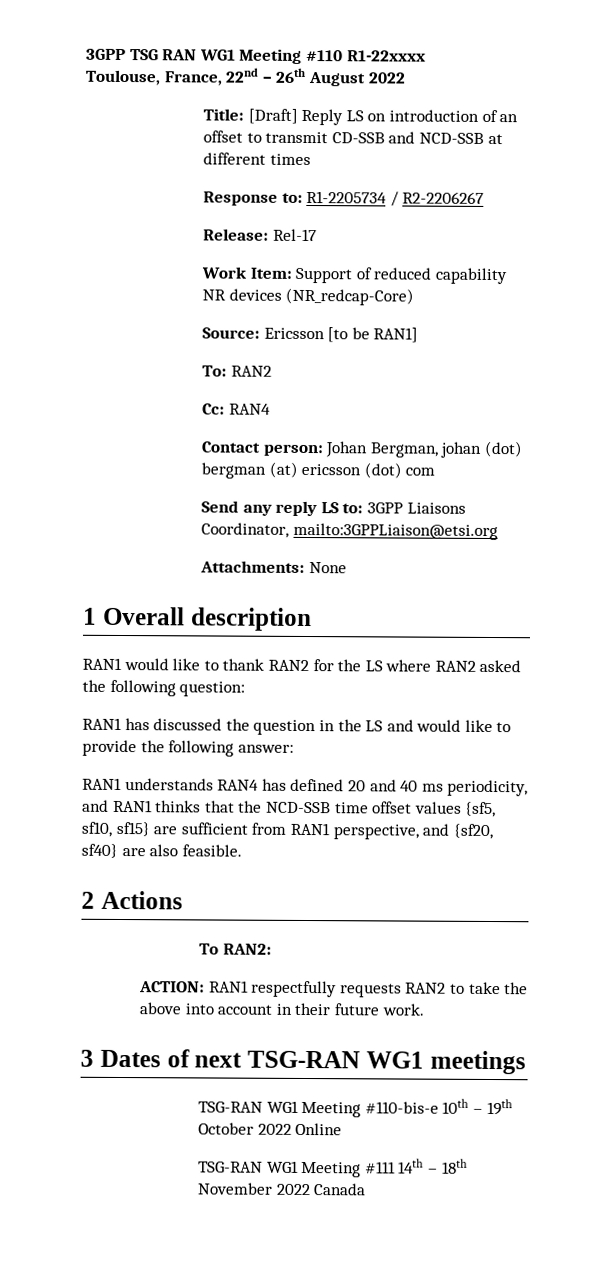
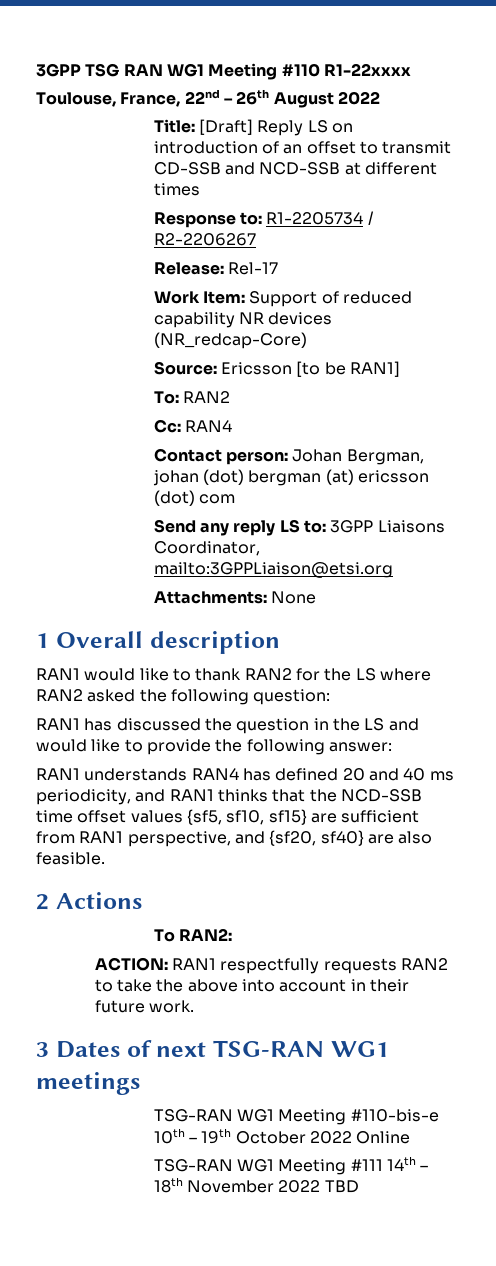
[313,1183,367,1196] Canada -> [324,1180,359,1193] TBD

